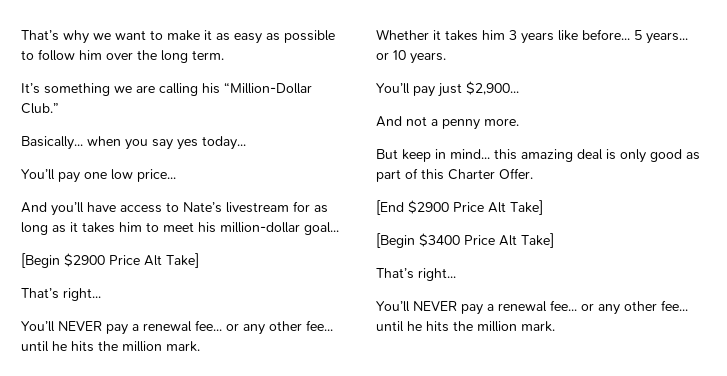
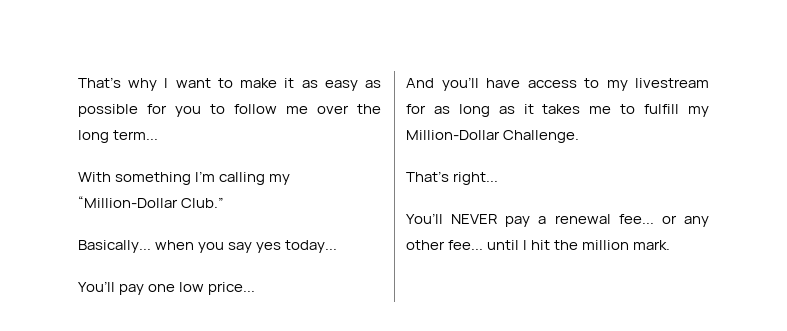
[93,33,111,40] we -> [164,78,169,88] I
(335, 36) none -> [147,104,201,117] for you
[79,50,102,60] him -> [286,106,308,114] me
[192,50,224,60] [21,83,220,96] term. // It’s something we are calling his -> [113,130,159,140] [78,171,291,185] term... // With something I’m calling my
[183,202,222,213] Nate’s -> [606,80,628,91] my
[119,222,339,235] [21,253,199,268] him to meet his million-dollar goal... // [Begin $2900 Price Alt Take] -> [589,104,709,117] [406,130,580,143] me to fulfill my Million-Dollar Challenge.
[52,341,200,352] [376,29,688,44] [376,50,446,64] [376,81,519,97] [376,116,519,130] [376,149,700,163] [376,168,533,182] [376,200,543,215] [376,233,554,248] [376,268,456,281] [376,300,688,315] [376,321,555,332] he hits the million mark. // Whether it takes him 3 years like before... 5 years... or 10 years. // You’ll pay just $2,900... // And not a penny more. // But keep in mind... this amazing deal is only good as part of this Charter Offer. // [End $2900 Price Alt Take] // [Begin $3400 Price Alt Take] // That’s right... // You’ll NEVER pay a renewal fee... or any other fee... until he hits the million mark. -> [523,240,671,250] I hit the million mark.

